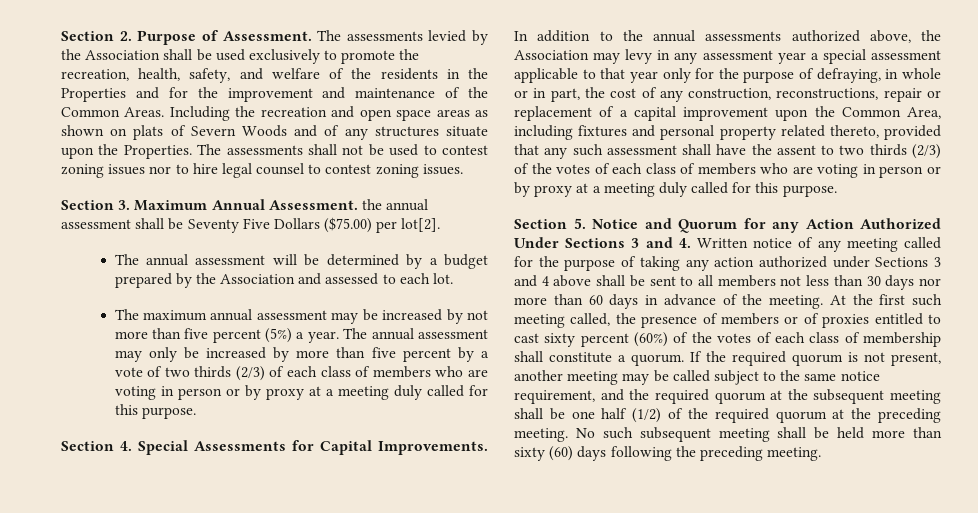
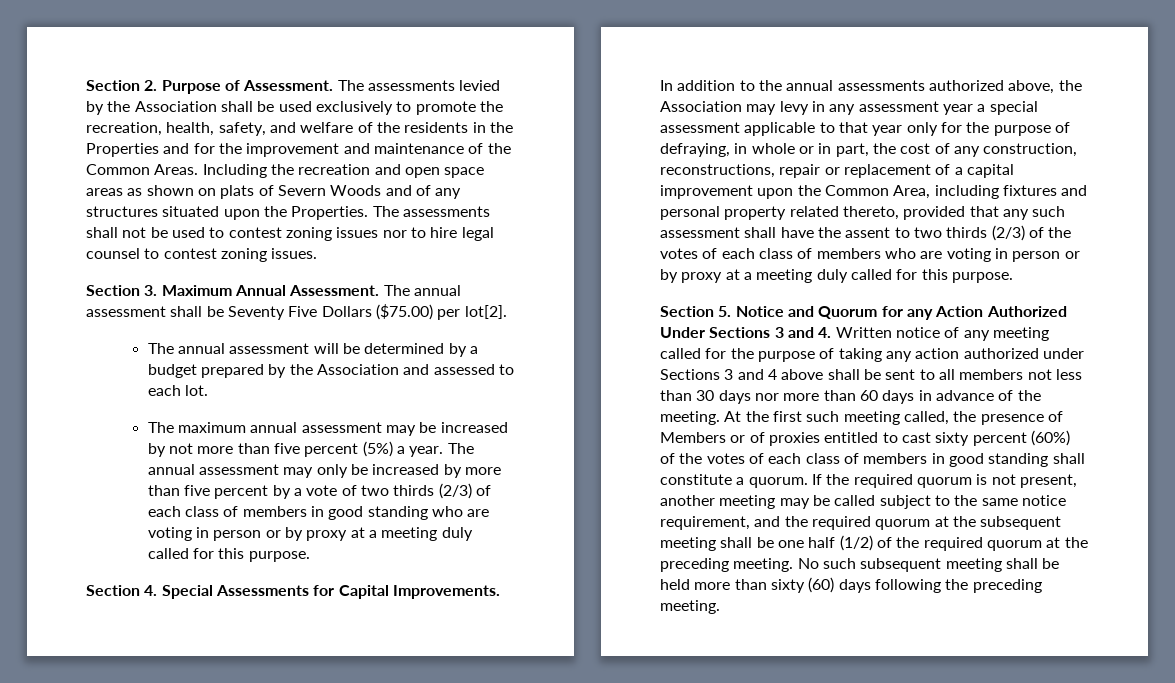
[445,126,488,137] situate -> [162,206,220,217] situated
[361,199,382,210] the -> [383,285,410,296] The
(431, 372) none -> [310,506,428,520] in good standing
[721,313,779,325] members -> [660,432,726,443] Members
[863,332,941,347] membership -> [863,453,1049,467] members in good standing

